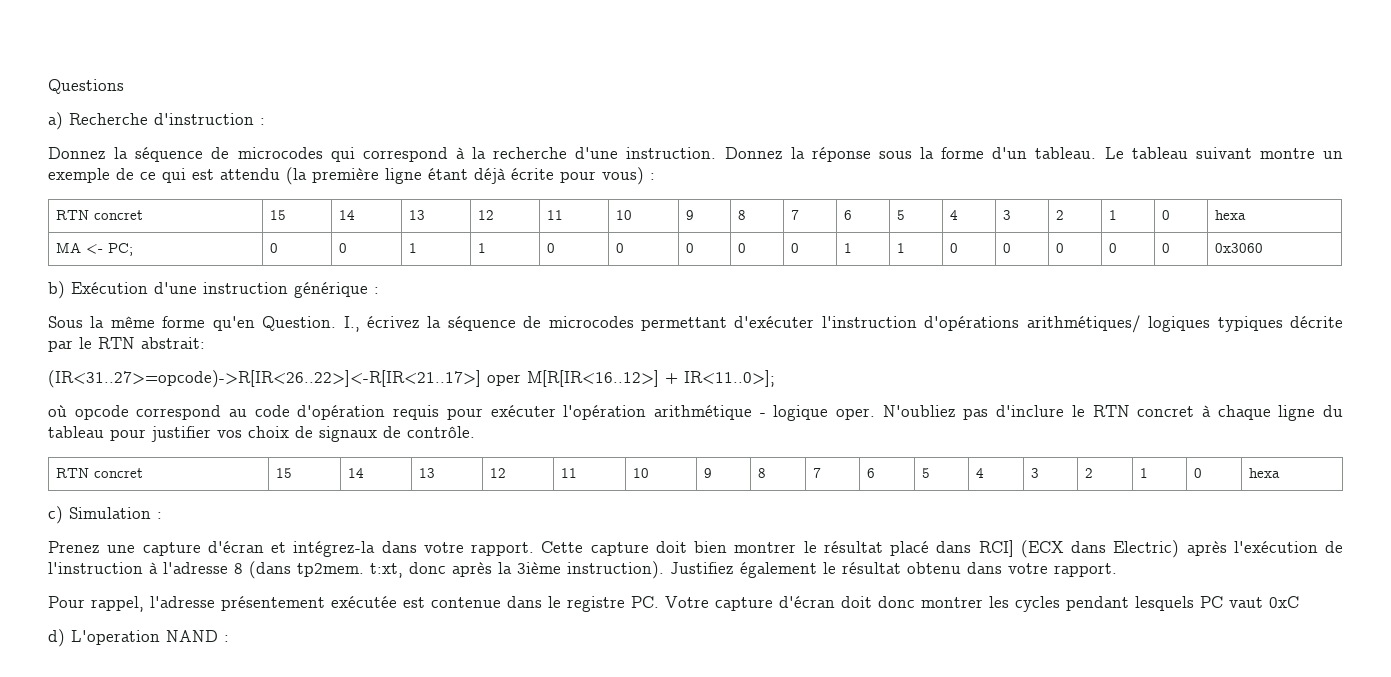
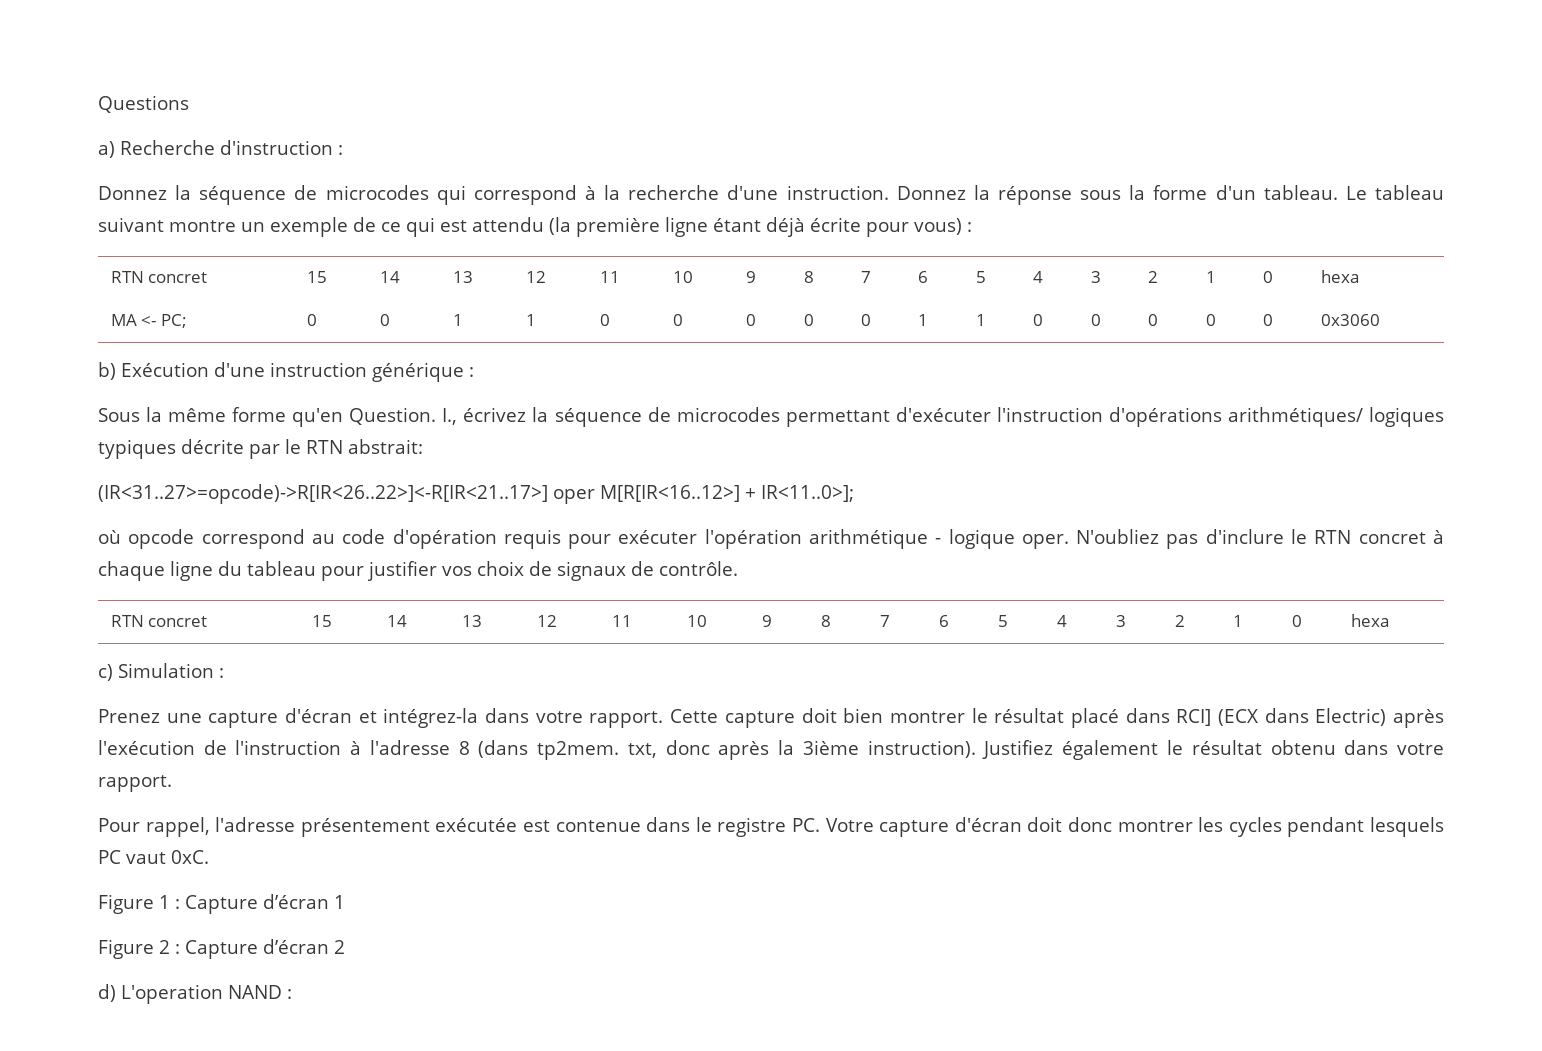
[370,563,403,578] t:xt, -> [627,743,657,758] txt,
[1269,596,1299,608] 0xC -> [171,850,209,864] [98,894,345,914] [98,939,345,959] 0xC. // Figure 1 : Capture d’écran 1 // Figure 2 : Capture d’écran 2

